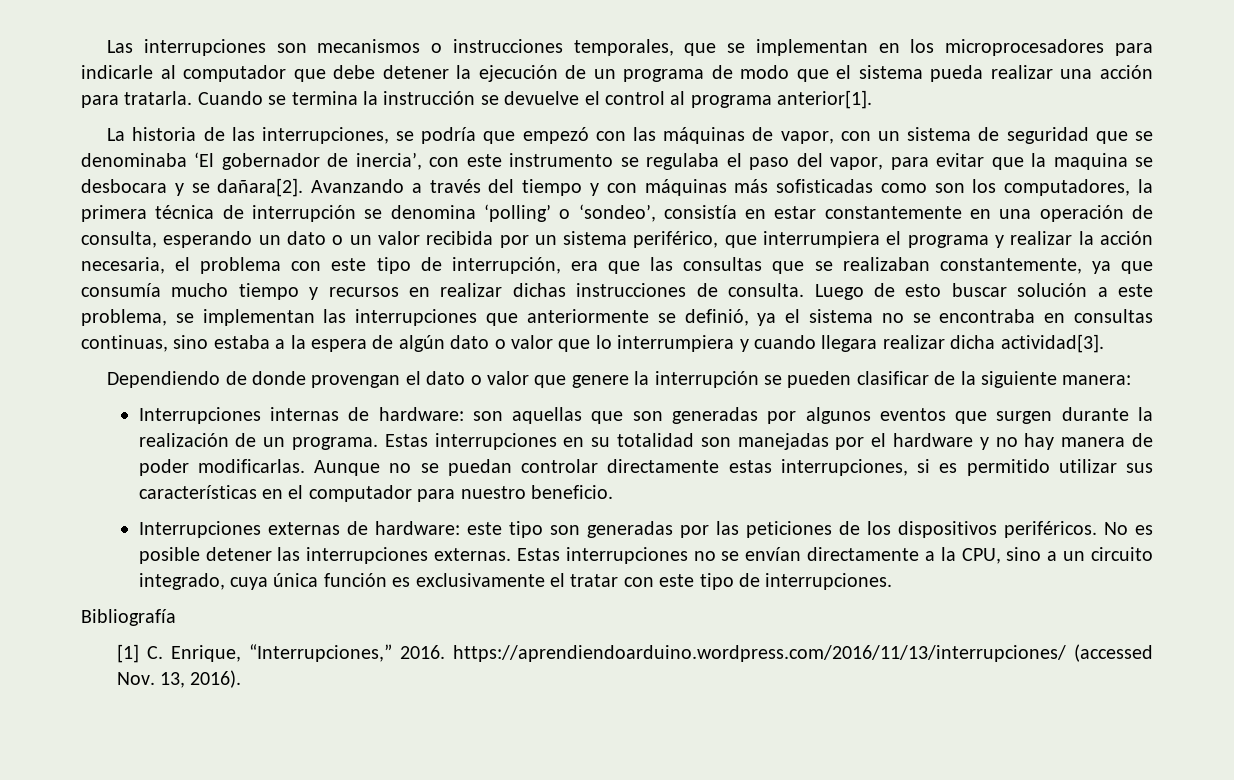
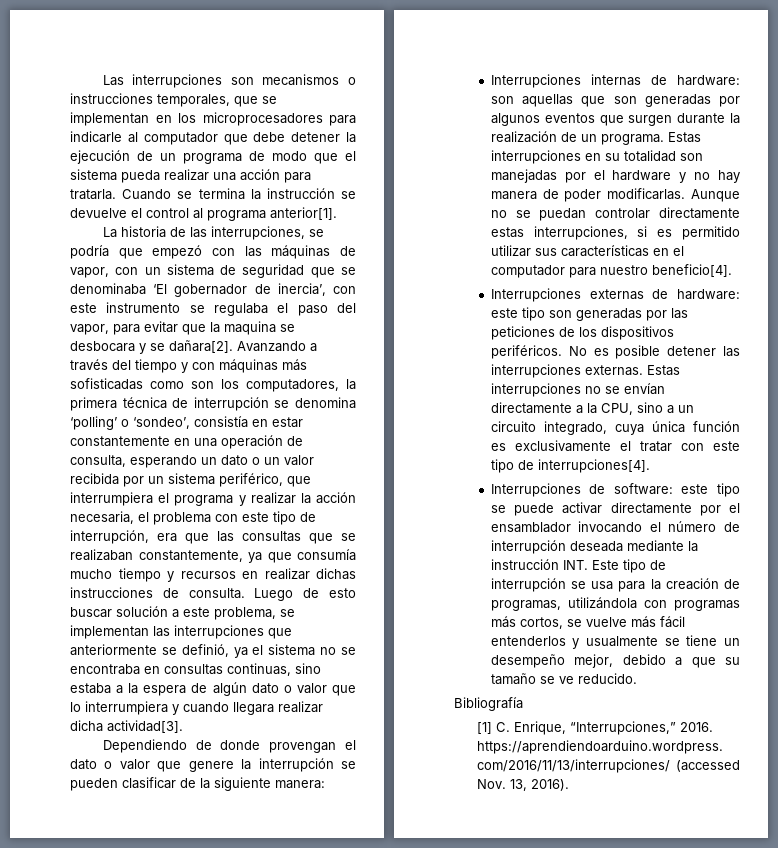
[531,485,614,499] beneficio. -> [651,264,732,277] beneficio[4].
[765,573,893,590] interrupciones. -> [537,459,650,473] [490,483,740,497] [490,502,740,516] [490,521,740,533] [490,540,698,554] [490,559,666,573] [490,578,740,592] [490,597,740,611] [490,616,685,629] [490,635,740,649] [490,654,740,668] [490,673,637,685] interrupciones[4]. // Interrupciones de software: este tipo se puede activar directamente por el ensamblador invocando el número de interrupción deseada mediante la instrucción INT. Este tipo de interrupción se usa para la creación de programas, utilizándola con programas más cortos, se vuelve más fácil entenderlos y usualmente se tiene un desempeño mejor, debido a que su tamaño se ve reducido.

